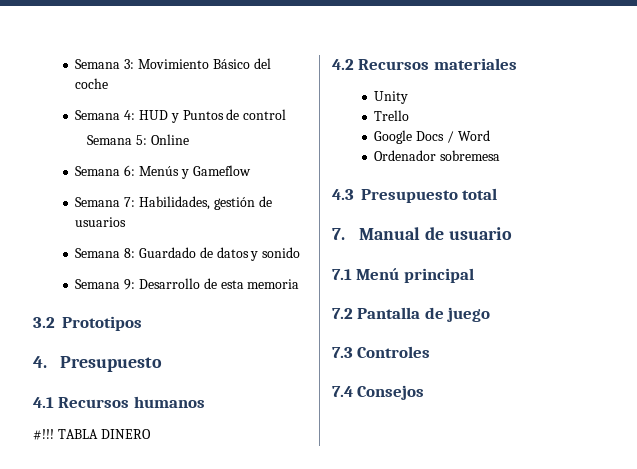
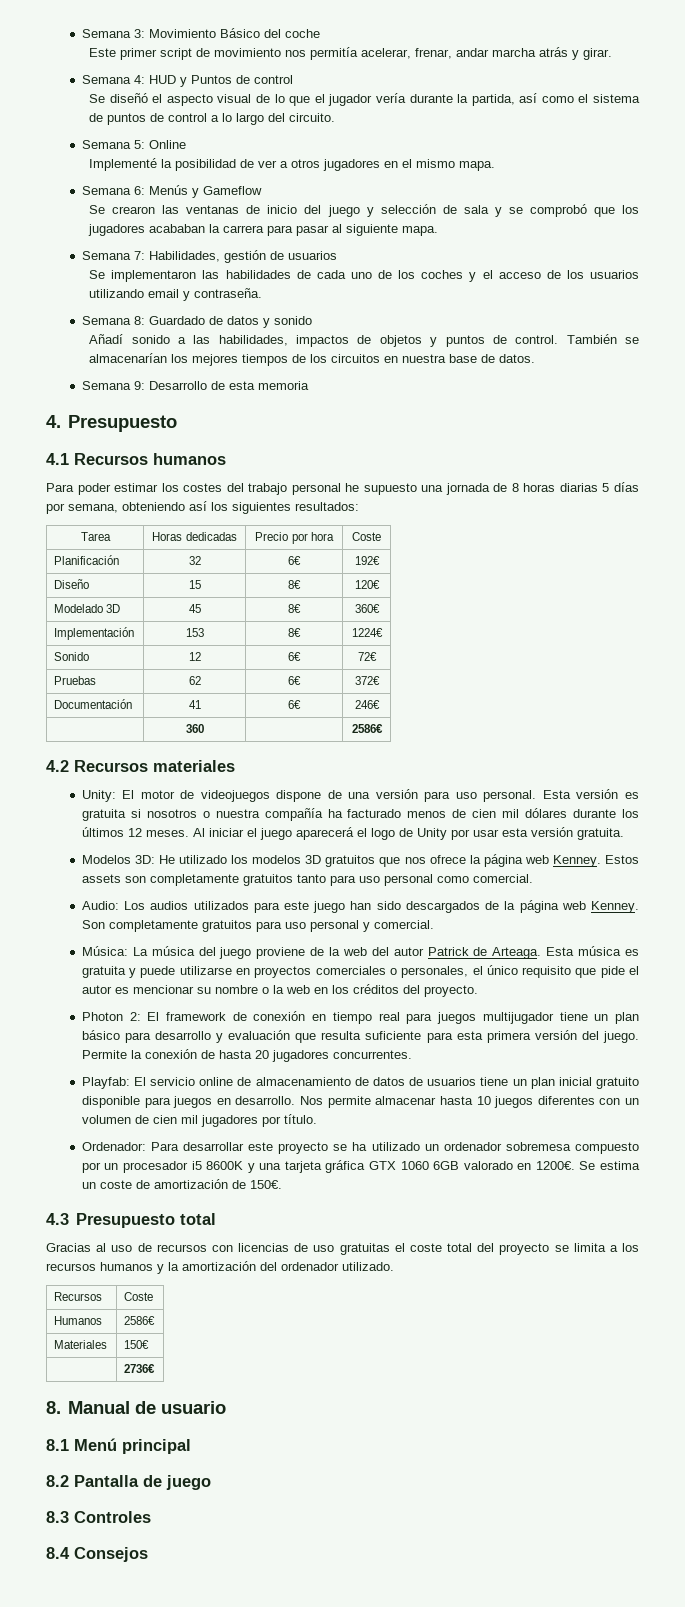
(109, 83) none -> [89,47,613,60] // Este primer script de movimiento nos permitía acelerar, frenar, andar marcha atrás y girar.
[87,134,189,145] Semana 5: Online -> [89,93,640,106] [89,113,336,125] [81,140,186,149] [89,158,496,171] Se diseñó el aspecto visual de lo que el jugador vería durante la partida, así como el sistema de puntos de control a lo largo del circuito. // Semana 5: Online // Implementé la posibilidad de ver a otros jugadores en el mismo mapa.
(251, 170) none -> [89,204,639,217] [88,224,439,236] // Se crearon las ventanas de inicio del juego y selección de sala y se comprobó que los jugadores acababan la carrera para pasar al siguiente mapa.
(127, 222) none -> [89,270,639,282] [89,288,263,301] // Se implementaron las habilidades de cada uno de los coches y el acceso de los usuarios utilizando email y contraseña.
(301, 252) none -> [89,334,640,347] [89,353,536,366] // Añadí sonido a las habilidades, impactos de objetos y puntos de control. También se almacenarían los mejores tiempos de los circuitos en nuestra base de datos.
[33,316,142,331] // 3.2 Prototipos -> (309, 385) none
[33,429,151,440] [332,58,517,70] [374,91,409,104] [374,110,410,121] [374,130,490,144] [374,150,501,161] [332,188,498,203] [332,228,345,240] #!!! TABLA DINERO // 4.2 Recursos materiales // Unity // Trello // Google Docs / Word // Ordenador sobremesa // 4.3 Presupuesto total // 7. -> [46,482,639,495] [46,501,359,514] [80,532,111,541] [152,532,237,541] [255,532,334,544] [352,532,381,541] [54,555,120,565] [188,556,201,565] [288,556,301,565] [354,556,380,565] [54,579,90,589] [188,580,201,589] [288,580,301,589] [354,580,380,589] [54,604,121,613] [188,604,201,613] [288,604,301,613] [354,604,380,613] [54,627,135,640] [185,628,204,637] [288,628,301,637] [351,628,383,637] [54,652,90,661] [188,652,201,661] [288,652,301,661] [357,652,377,661] [54,676,97,685] [188,676,201,685] [288,676,301,685] [354,676,380,685] [54,699,133,709] [188,700,201,709] [288,700,301,709] [354,700,380,709] [185,724,204,733] [351,724,383,733] [46,760,235,772] [81,789,639,802] [81,808,640,821] [81,827,624,840] [81,854,640,867] [81,874,533,886] [81,900,639,913] [81,920,434,932] [81,946,640,959] [81,965,640,978] [81,984,478,997] [81,1011,639,1024] [81,1030,639,1043] [81,1049,412,1062] [81,1077,640,1089] [81,1096,639,1108] [81,1114,317,1127] [81,1142,639,1154] [81,1160,641,1173] [81,1179,282,1189] [46,1213,216,1228] [46,1243,639,1255] [46,1261,394,1274] [54,1292,103,1301] [124,1292,154,1301] [54,1316,103,1325] [124,1316,156,1325] [54,1340,108,1349] [124,1340,150,1349] [124,1364,156,1373] [46,1401,61,1414] Para poder estimar los costes del trabajo personal he supuesto una jornada de 8 horas diarias 5 días por semana, obteniendo así los siguientes resultados: // Tarea | Horas dedicadas | Precio por hora | Coste // Planificación | 32 | 6€ | 192€ // Diseño | 15 | 8€ | 120€ // Modelado 3D | 45 | 8€ | 360€ // Implementación | 153 | 8€ | 1224€ // Sonido | 12 | 6€ | 72€ // Pruebas | 62 | 6€ | 372€ // Documentación | 41 | 6€ | 246€ // | 360 | | 2586€ // 4.2 Recursos materiales // Unity: El motor de videojuegos dispone de una versión para uso personal. Esta versión es gratuita si nosotros o nuestra compañía ha facturado menos de cien mil dólares durante los últimos 12 meses. Al iniciar el juego aparecerá el logo de Unity por usar esta versión gratuita. // Modelos 3D: He utilizado los modelos 3D gratuitos que nos ofrece la página web Kenney. Estos assets son completamente gratuitos tanto para uso personal como comercial. // Audio: Los audios utilizados para este juego han sido descargados de la página web Kenney. Son completamente gratuitos para uso personal y comercial. // Música: La música del juego proviene de la web del autor Patrick de Arteaga. Esta música es gratuita y puede utilizarse en proyectos comerciales o personales, el único requisito que pide el autor es mencionar su nombre o la web en los créditos del proyecto. // Photon 2: El framework de conexión en tiempo real para juegos multijugador tiene un plan básico para desarrollo y evaluación que resulta suficiente para esta primera versión del juego. Permite la conexión de hasta 20 jugadores concurrentes. // Playfab: El servicio online de almacenamiento de datos de usuarios tiene un plan inicial gratuito disponible para juegos en desarrollo. Nos permite almacenar hasta 10 juegos diferentes con un volumen de cien mil jugadores por título. // Ordenador: Para desarrollar este proyecto se ha utilizado un ordenador sobremesa compuesto por un procesador i5 8600K y una tarjeta gráfica GTX 1060 6GB valorado en 1200€. Se estima un coste de amortización de 150€. // 4.3 Presupuesto total // Gracias al uso de recursos con licencias de uso gratuitas el coste total del proyecto se limita a los recursos humanos y la amortización del ordenador utilizado. // Recursos | Coste // Humanos | 2586€ // Materiales | 150€ // | 2736€ // 8.
[332,269,352,280] 7.1 -> [46,1439,69,1451] 8.1
[332,308,353,319] 7.2 -> [46,1475,69,1487] 8.2
[332,347,353,358] 7.3 -> [46,1511,69,1523] 8.3
[332,386,353,397] 7.4 -> [46,1547,70,1559] 8.4

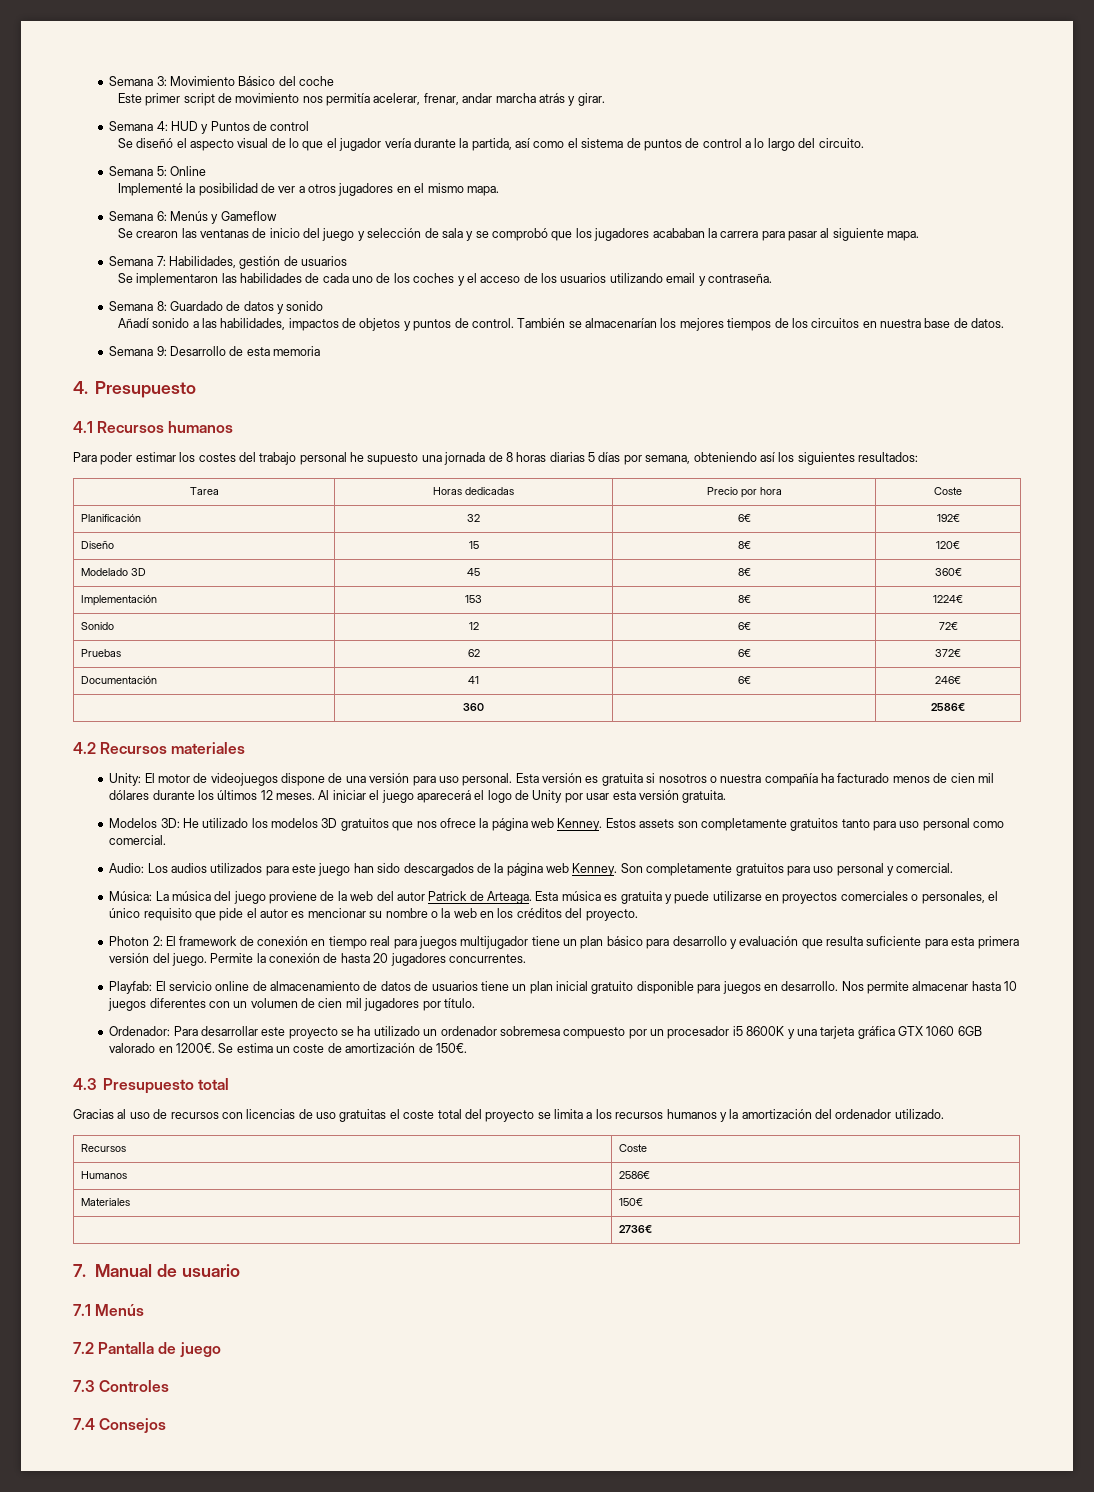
[46,1401,61,1414] 8. -> [73,1264,86,1277] 7.
[46,1438,191,1454] [46,1475,69,1487] 8.1 Menú principal // 8.2 -> [73,1304,145,1316] [73,1342,94,1354] 7.1 Menús // 7.2
[46,1511,69,1523] 8.3 -> [73,1380,95,1392] 7.3
[46,1547,70,1559] 8.4 -> [73,1418,95,1430] 7.4

